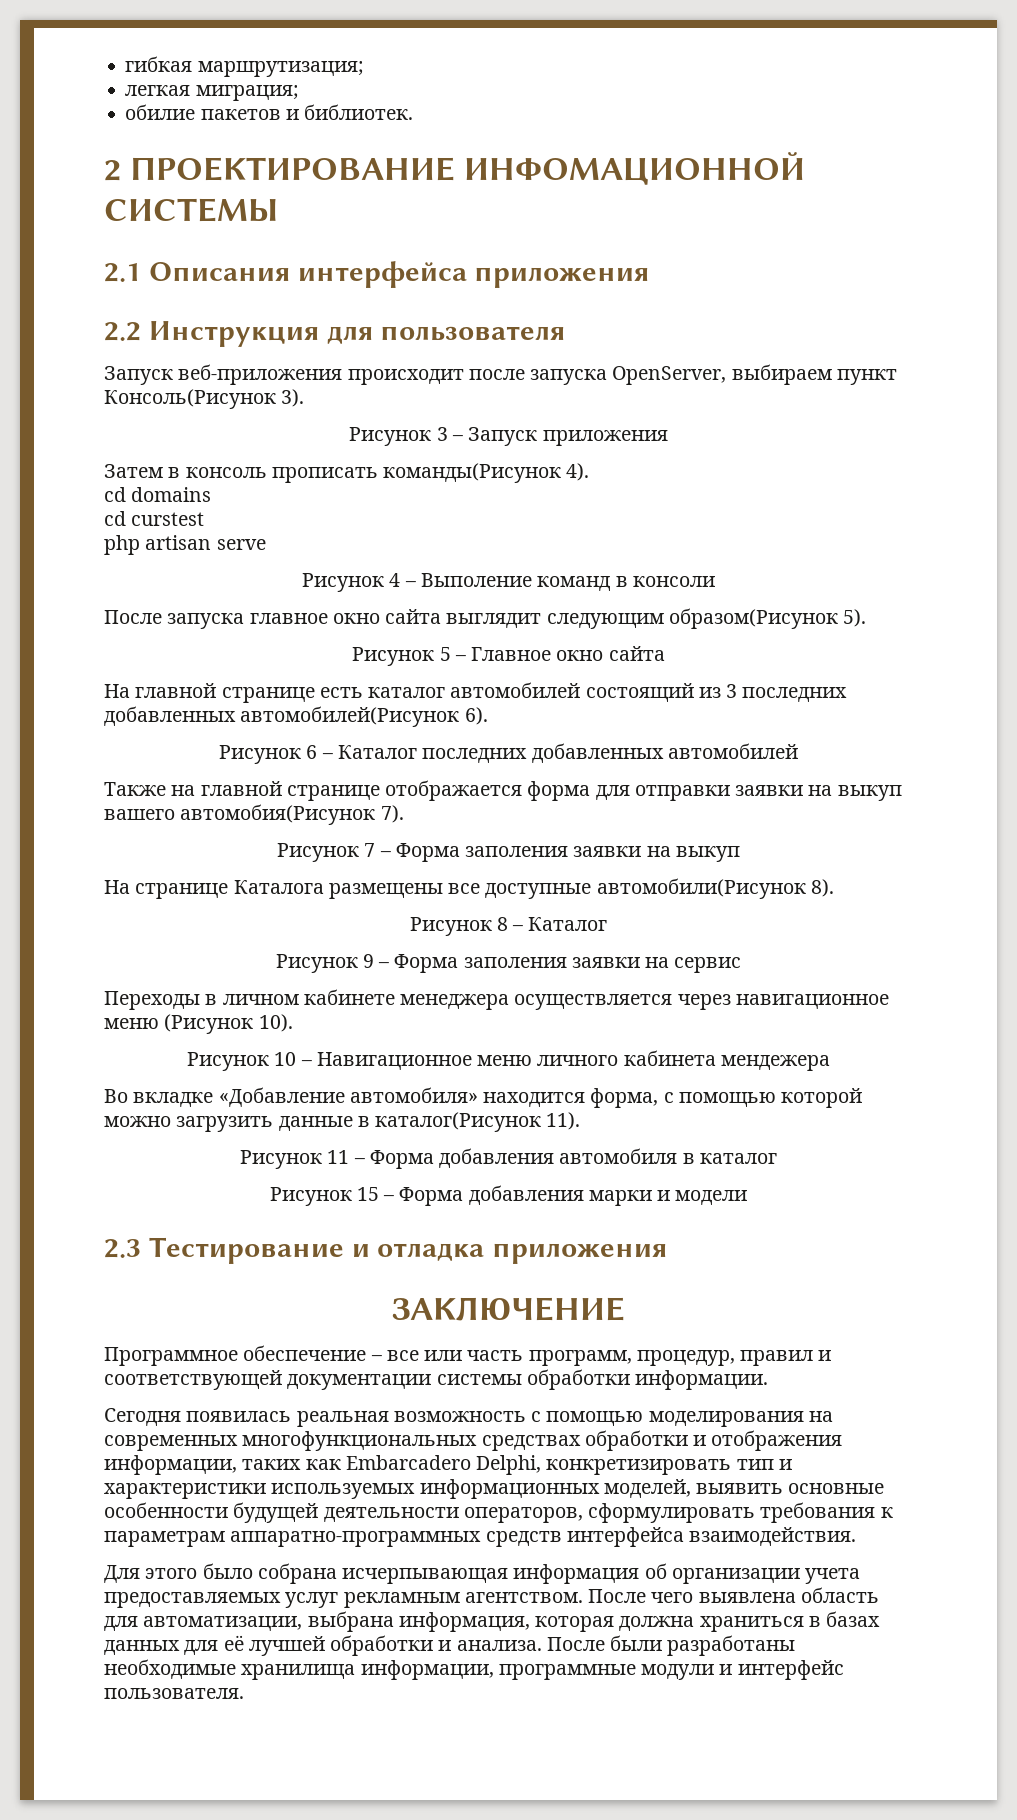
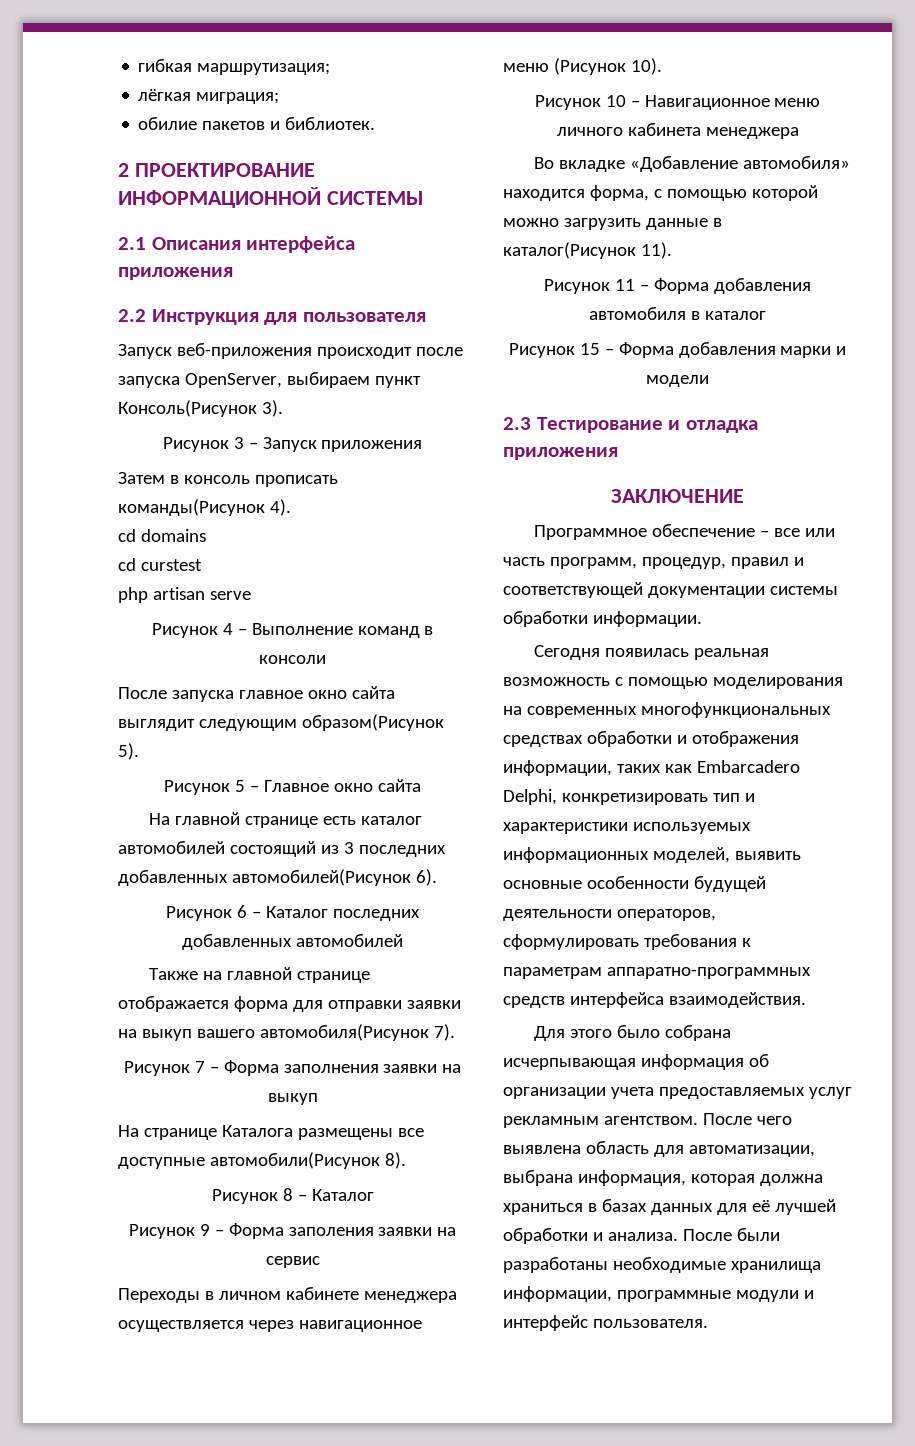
[125,85,191,96] легкая -> [138,89,192,101] лёгкая
[464,152,806,185] ИНФОМАЦИОННОЙ -> [118,187,321,208] ИНФОРМАЦИОННОЙ
[420,573,532,587] Выполение -> [251,623,353,635] Выполнение
[180,804,376,825] автомобия(Рисунок -> [259,1024,429,1041] автомобиля(Рисунок
[465,846,569,857] заполения -> [283,1064,379,1073] заполнения
[720,1055,830,1071] мендежера -> [705,127,799,139] менеджера

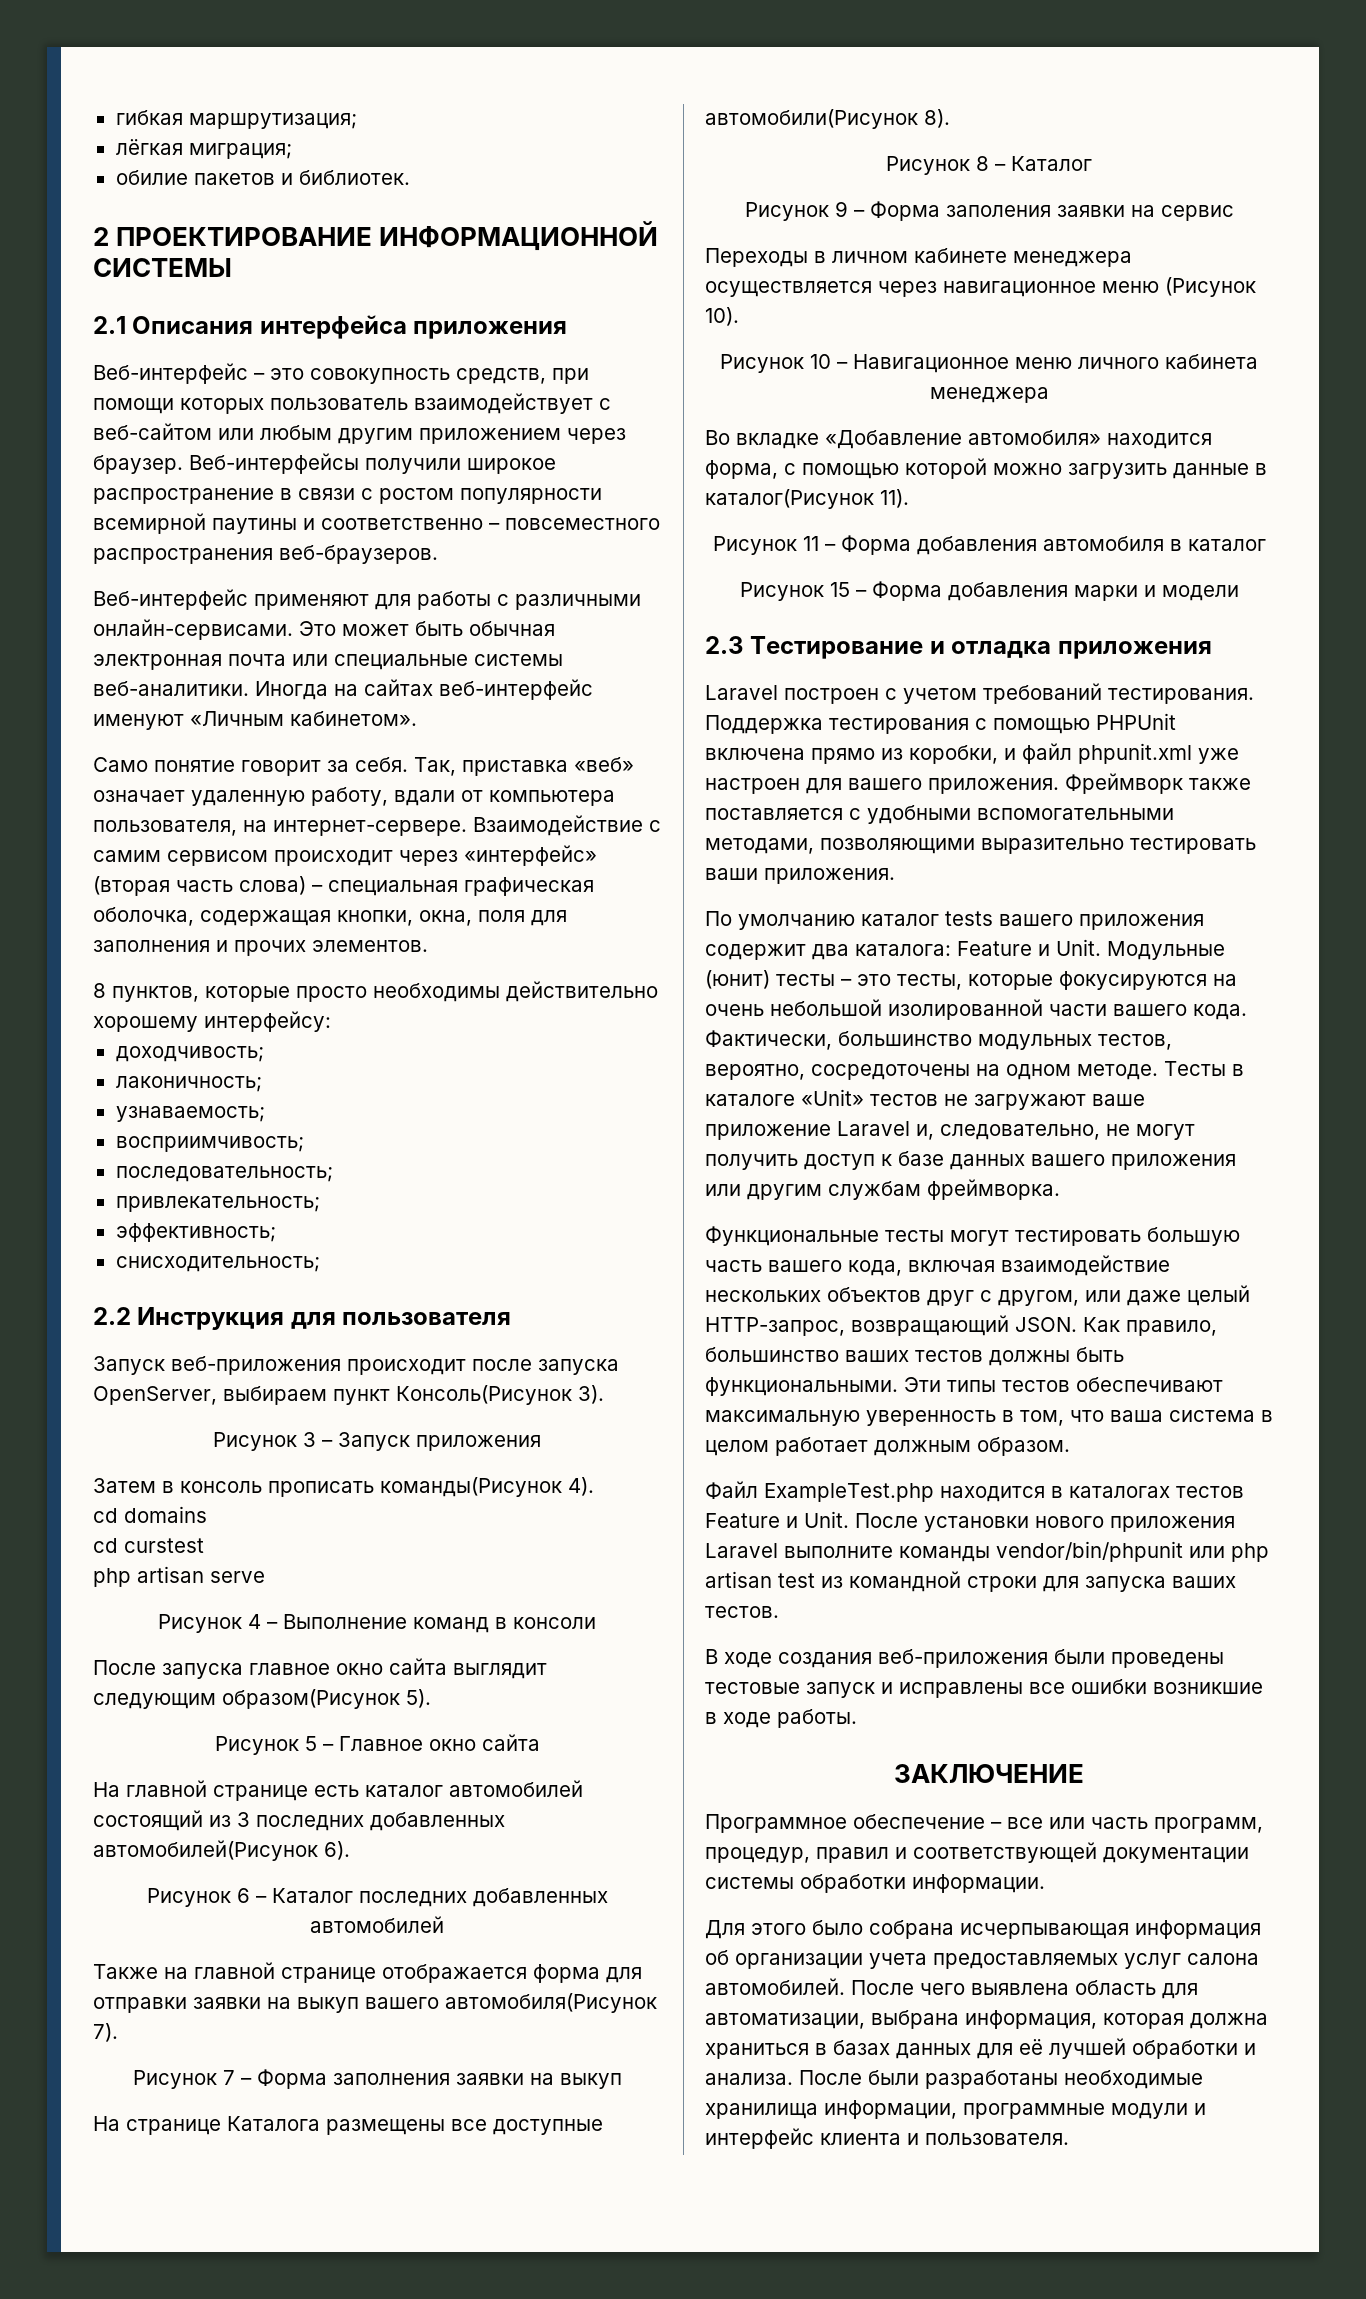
(233, 273) none -> [93,363,589,384] [93,393,611,414] [93,423,626,444] [93,453,556,474] [93,488,602,504] [93,513,660,534] [93,545,438,564] [93,589,641,610] [93,619,555,640] [93,654,563,670] [93,679,593,700] [93,711,417,730] [93,757,634,776] [93,787,615,806] [93,815,661,836] [93,845,597,866] [93,876,594,896] [93,907,567,926] [93,940,428,956] [93,981,658,1002] [93,1011,331,1032] [115,1046,264,1062] [115,1076,262,1092] [115,1106,265,1122] [115,1136,304,1152] [115,1166,333,1182] [115,1196,320,1212] [115,1223,276,1242] [115,1256,320,1272] // Веб-интерфейс – это совокупность средств, при помощи которых пользователь взаимодействует с веб-сайтом или любым другим приложением через браузер. Веб-интерфейсы получили широкое распространение в связи с ростом популярности всемирной паутины и соответственно – повсеместного распространения веб-браузеров. // Веб-интерфейс применяют для работы с различными онлайн-сервисами. Это может быть обычная электронная почта или специальные системы веб-аналитики. Иногда на сайтах веб-интерфейс именуют «Личным кабинетом». // Само понятие говорит за себя. Так, приставка «веб» означает удаленную работу, вдали от компьютера пользователя, на интернет-сервере. Взаимодействие с самим сервисом происходит через «интерфейс» (вторая часть слова) – специальная графическая оболочка, содержащая кнопки, окна, поля для заполнения и прочих элементов. // 8 пунктов, которые просто необходимы действительно хорошему интерфейсу: // доходчивость; // лаконичность; // узнаваемость; // восприимчивость; // последовательность; // привлекательность; // эффективность; // снисходительность;
(618, 453) none -> [705,683,1254,704] [705,713,1176,734] [705,743,1239,764] [705,773,1251,794] [705,805,1174,824] [705,838,1256,854] [705,868,895,884] [705,911,1204,930] [705,939,1225,960] [705,970,1237,990] [705,999,1247,1020] [705,1030,1172,1050] [705,1061,1244,1080] [705,1089,1145,1110] [705,1121,1195,1140] [705,1151,1236,1170] [705,1179,1060,1200] [705,1226,1240,1246] [705,1255,1170,1276] [705,1285,1250,1306] [705,1315,1217,1336] [705,1347,1124,1366] [705,1377,1223,1396] [705,1410,1273,1426] [705,1437,1070,1456] [705,1481,1244,1502] [705,1511,1235,1532] [705,1541,1269,1562] [705,1571,1236,1592] [705,1606,779,1618] [705,1649,1224,1668] [705,1679,1263,1698] [705,1709,857,1728] // Laravel построен с учетом требований тестирования. Поддержка тестирования с помощью PHPUnit включена прямо из коробки, и файл phpunit.xml уже настроен для вашего приложения. Фреймворк также поставляется с удобными вспомогательными методами, позволяющими выразительно тестировать ваши приложения. // По умолчанию каталог tests вашего приложения содержит два каталога: Feature и Unit. Модульные (юнит) тесты – это тесты, которые фокусируются на очень небольшой изолированной части вашего кода. Фактически, большинство модульных тестов, вероятно, сосредоточены на одном методе. Тесты в каталоге «Unit» тестов не загружают ваше приложение Laravel и, следовательно, не могут получить доступ к базе данных вашего приложения или другим службам фреймворка. // Функциональные тесты могут тестировать большую часть вашего кода, включая взаимодействие нескольких объектов друг с другом, или даже целый HTTP-запрос, возвращающий JSON. Как правило, большинство ваших тестов должны быть функциональными. Эти типы тестов обеспечивают максимальную уверенность в том, что ваша система в целом работает должным образом. // Файл ExampleTest.php находится в каталогах тестов Feature и Unit. После установки нового приложения Laravel выполните команды vendor/bin/phpunit или php artisan test из командной строки для запуска ваших тестов. // В ходе создания веб-приложения были проведены тестовые запуск и исправлены все ошибки возникшие в ходе работы.
[534,645,770,660] [503,677,843,689] [503,702,831,718] [503,731,799,747] [503,760,800,776] [503,789,755,805] [503,822,751,834] [503,847,801,863] [503,876,766,892] [503,909,716,921] [503,934,751,950] [503,967,811,979] [503,992,806,1008] // Сегодня появилась реальная возможность с помощью моделирования на современных многофункциональных средствах обработки и отображения информации, таких как Embarcadero Delphi, конкретизировать тип и характеристики используемых информационных моделей, выявить основные особенности будущей деятельности операторов, сформулировать требования к параметрам аппаратно-программных средств интерфейса взаимодействия. -> (1045, 1883) none
[503,1116,698,1128] рекламным агентством. -> [1187,1953,1259,1965] [705,1978,845,1995] салона автомобилей.
(588, 1323) none -> [820,2133,919,2145] клиента и

